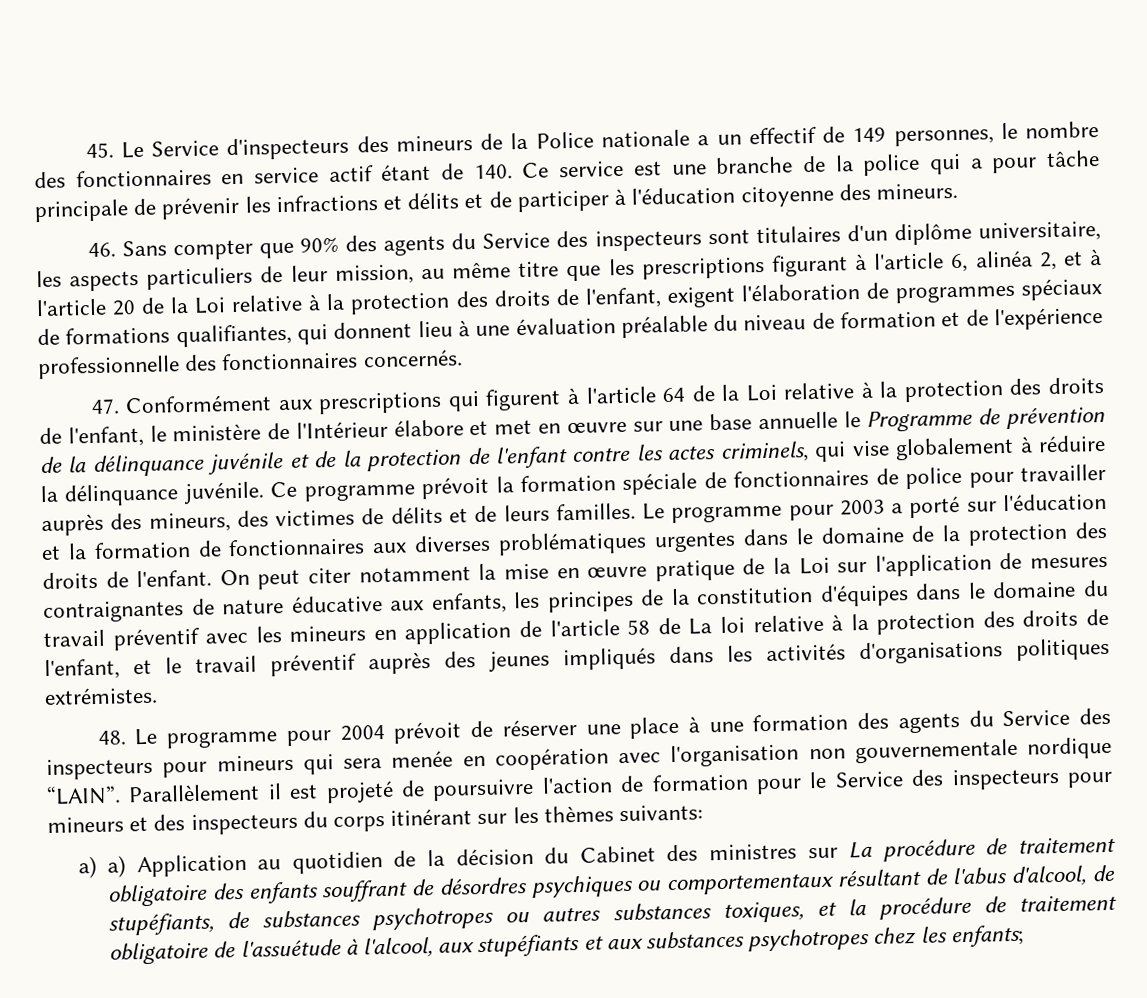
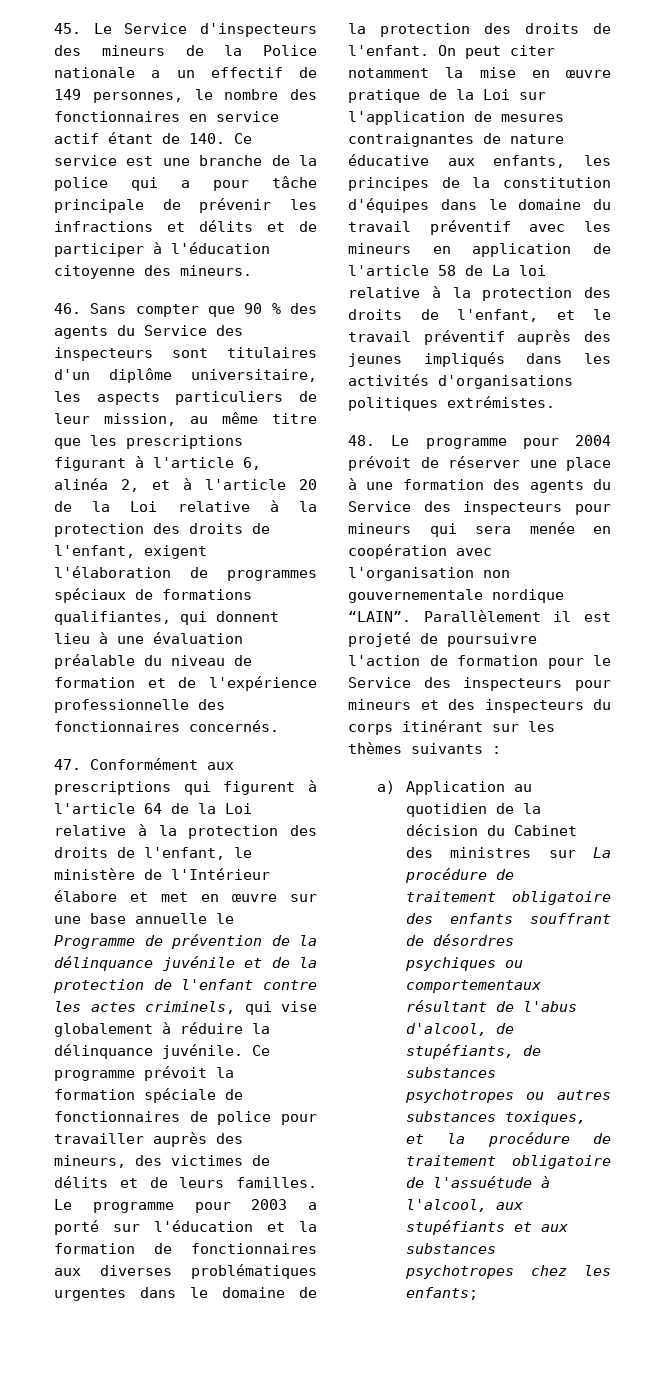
[300,236,340,253] 90% -> [244,303,281,314] 90 %
[619,804,704,822] [77,855,127,879] suivants: // a) a) -> [411,743,501,754] [376,781,395,794] suivants : // a)

